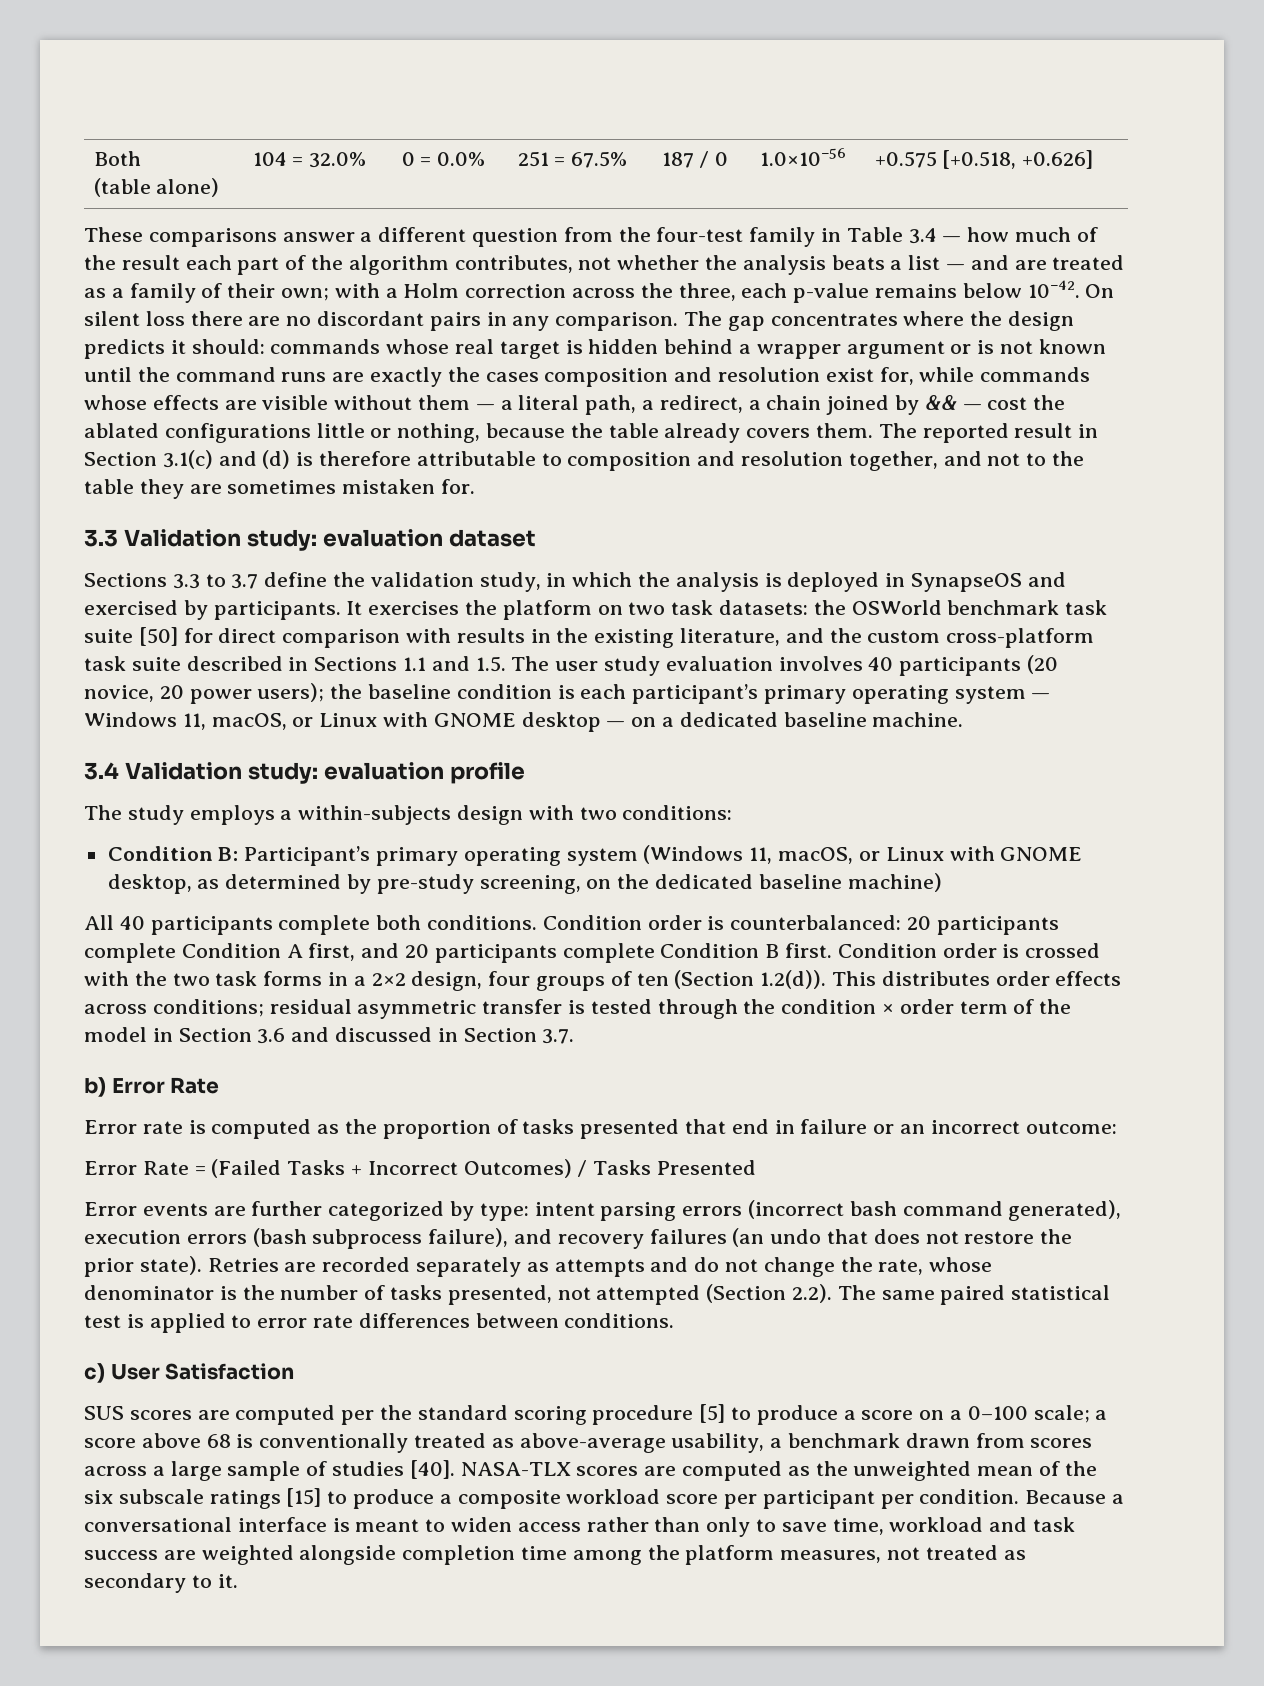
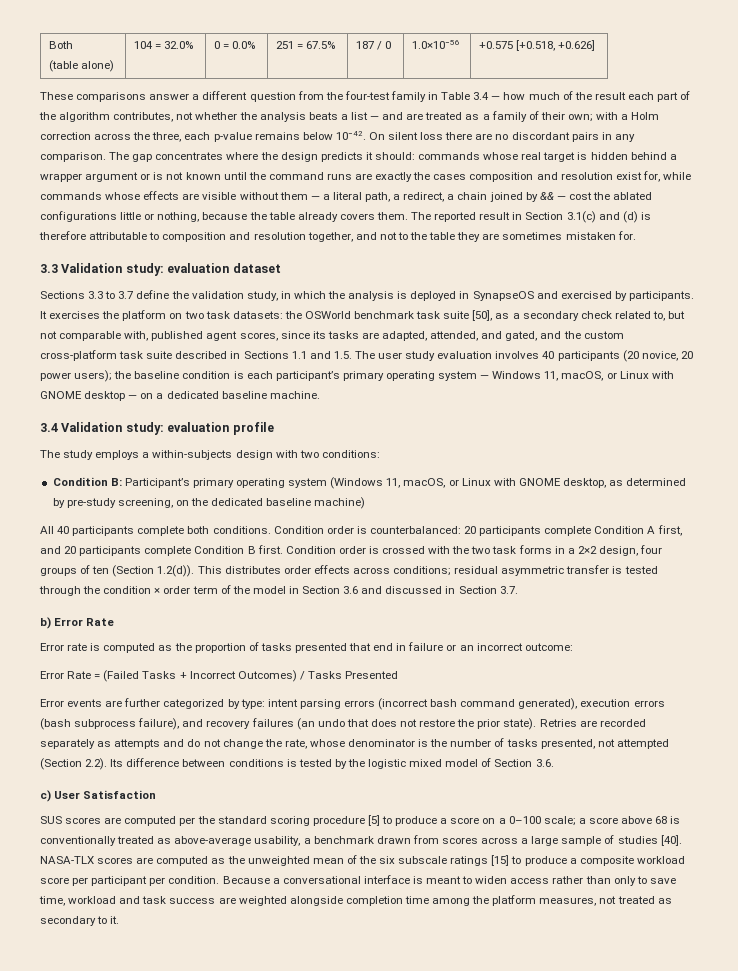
[138,627,781,648] [50] for direct comparison with results in the existing literature, -> [472,310,686,321] [40,331,538,341] [50], as a secondary check related to, but not comparable with, published agent scores, since its tasks are adapted, attended, and gated,
[837,1285,1111,1305] [84,1313,675,1333] The same paired statistical test is applied to error rate differences between conditions. -> [110,758,554,769] Its difference between conditions is tested by the logistic mixed model of Section 3.6.

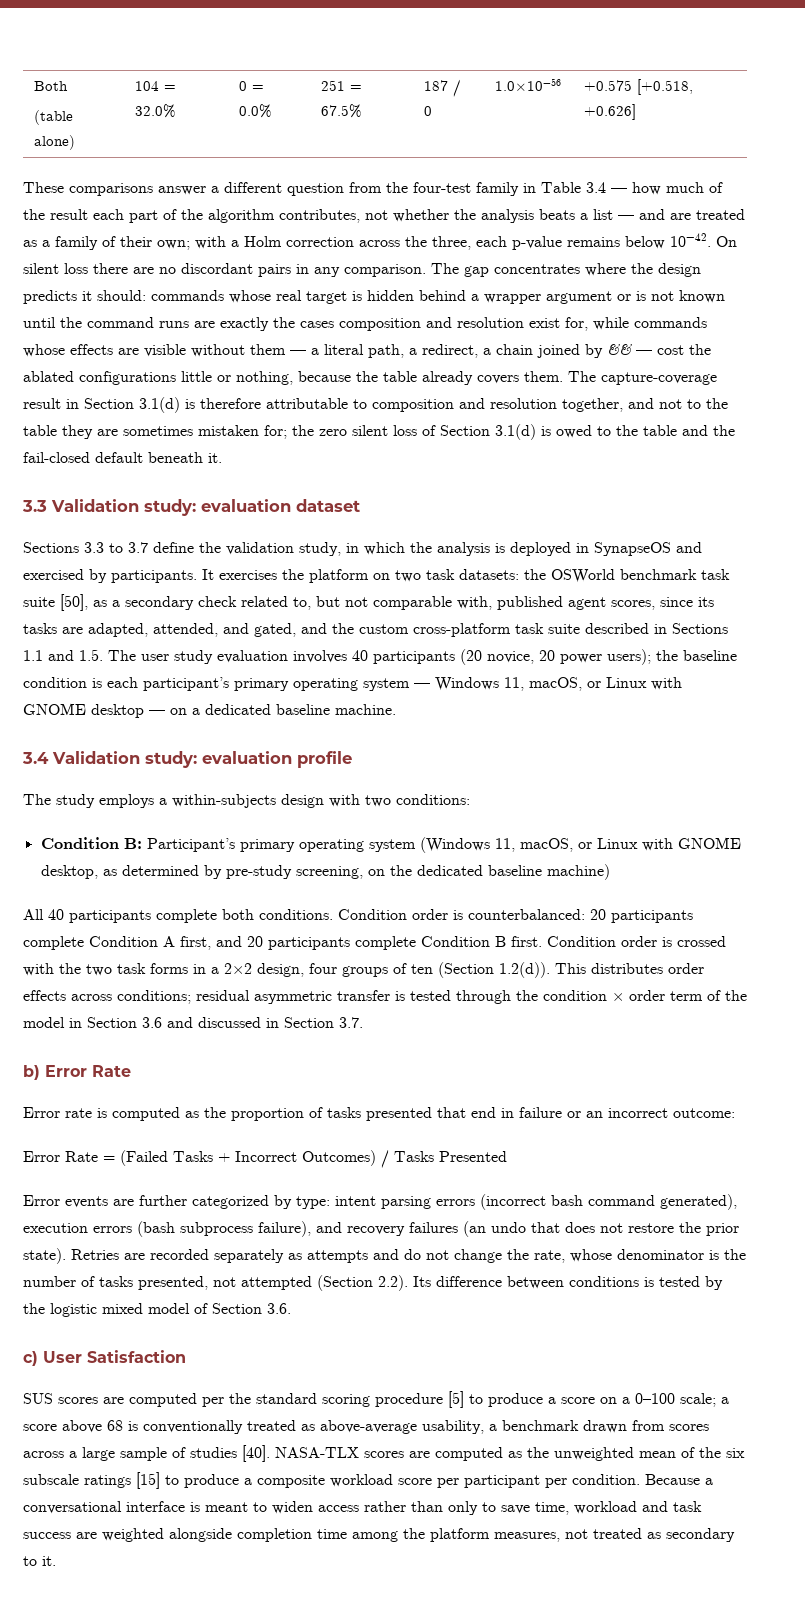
[434,212,477,222] reported -> [601,372,717,385] capture-coverage
[566,211,638,223] 3.1(c) and (d) -> [139,397,180,413] 3.1(d)
[617,231,636,240] for. -> [264,424,735,440] [23,452,222,463] for; the zero silent loss of Section 3.1(d) is owed to the table and the fail-closed default beneath it.

